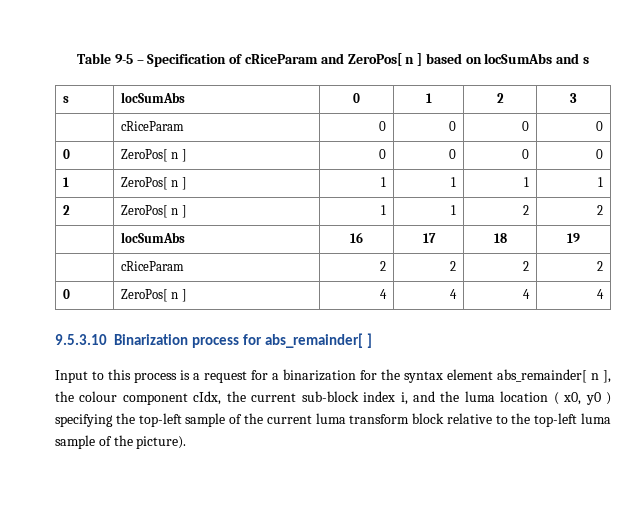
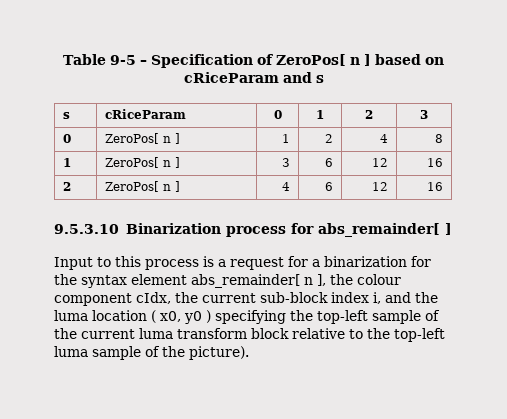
[244,53,344,64] cRiceParam and -> (273, 59) none
[484,53,553,64] locSumAbs -> [183,72,279,83] cRiceParam
[121,92,186,103] locSumAbs -> [104,109,186,119] cRiceParam
[121,121,185,131] [378,121,386,131] [448,121,456,131] [521,121,529,131] [595,121,603,131] [63,149,71,159] [121,149,187,162] [378,149,386,159] [448,149,456,159] [521,149,529,159] [595,149,603,159] // | cRiceParam | 0 | 0 | 0 | 0 // 0 | ZeroPos[ n ] | 0 | 0 | 0 | 0 -> [62,134,71,143] [104,133,180,144] [282,134,291,143] [325,134,334,143] [380,134,389,143] [435,134,444,143] // 0 | ZeroPos[ n ] | 1 | 2 | 4 | 8
[380,177,386,187] [450,177,456,187] [523,177,529,187] [597,177,603,187] 1 | 1 | 1 | 1 -> [282,158,291,167] [325,158,334,167] [372,158,389,167] [427,158,444,167] 3 | 6 | 12 | 16
[380,205,386,215] [450,205,456,215] [522,205,529,215] [596,205,603,215] [121,232,186,243] [350,232,363,243] [422,233,436,243] [493,233,507,243] [567,233,580,243] [121,261,185,271] [379,261,386,271] [449,261,456,271] [522,261,529,271] [596,261,603,271] [63,289,71,299] [121,289,187,302] [379,289,387,299] [449,289,457,299] [522,289,530,299] [596,289,604,299] 1 | 1 | 2 | 2 // | locSumAbs | 16 | 17 | 18 | 19 // | cRiceParam | 2 | 2 | 2 | 2 // 0 | ZeroPos[ n ] | 4 | 4 | 4 | 4 -> [282,182,291,191] [325,182,334,191] [372,182,389,191] [427,182,444,191] 4 | 6 | 12 | 16

